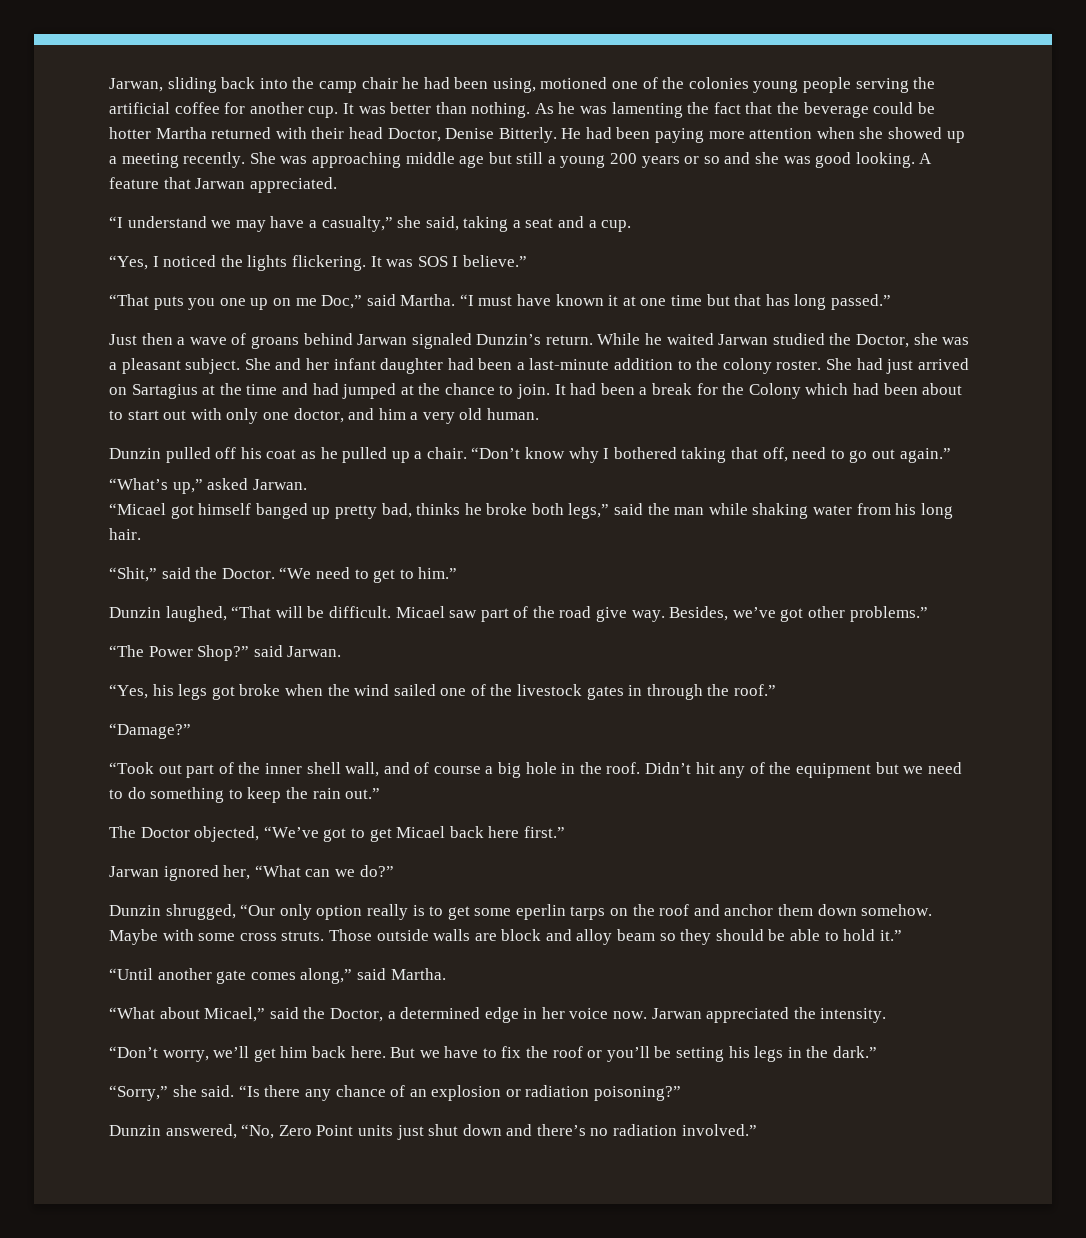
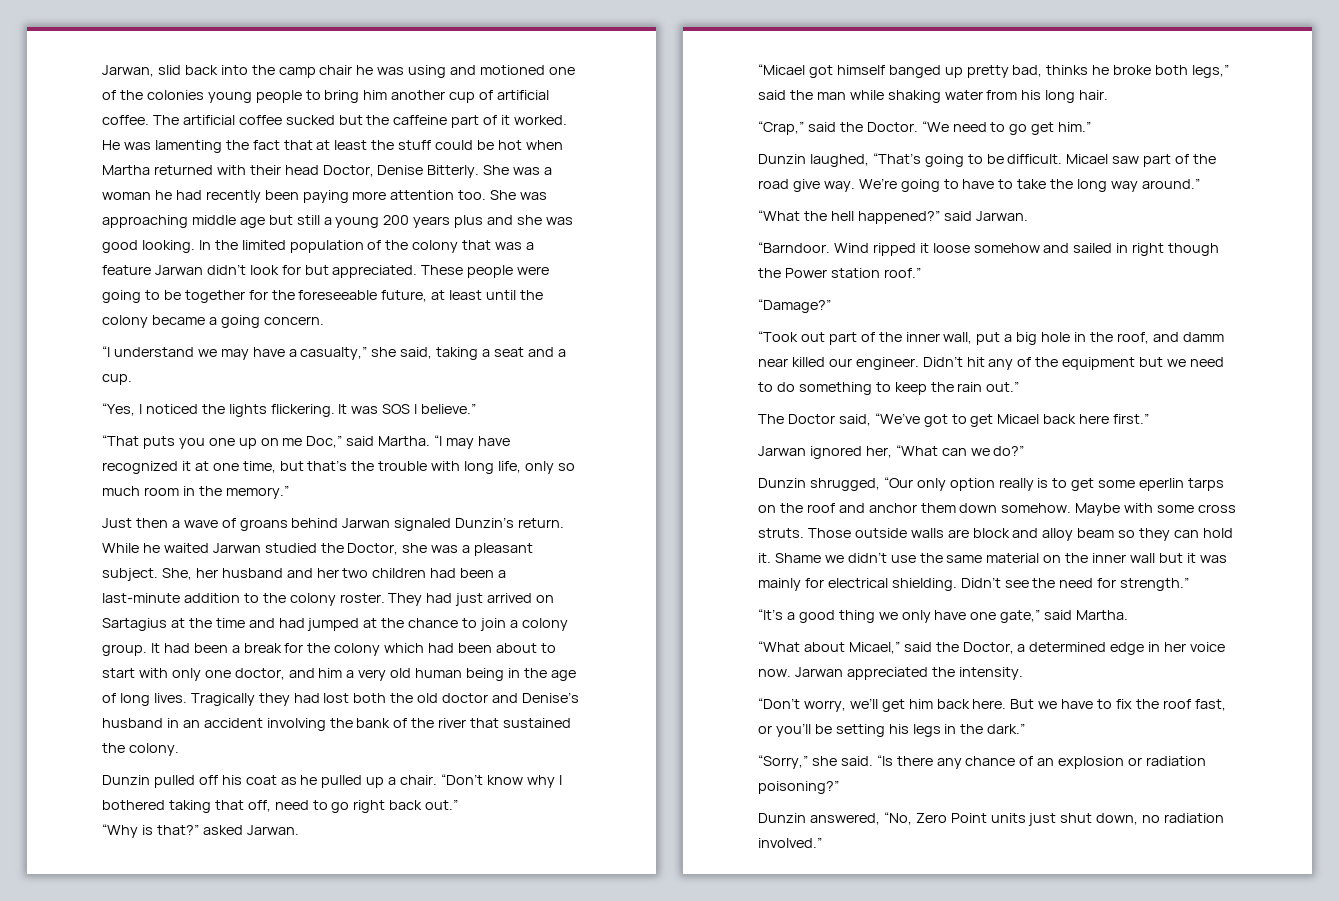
[167,77,217,93] sliding -> [157,65,181,75] slid
[423,77,536,93] had been using, -> [377,65,477,78] was using and
[855,77,936,93] [109,102,576,118] serving the artificial coffee for another cup. It was better than nothing. As he -> [305,90,550,103] [102,115,568,128] [102,140,120,150] to bring him another cup of artificial coffee. The artificial coffee sucked but the caffeine part of it worked. He
[777,102,935,118] [109,127,151,139] the beverage could be hotter -> [316,140,563,150] at least the stuff could be hot when
[561,127,965,143] [109,152,246,168] He had been paying more attention when she showed up a meeting recently. -> [483,165,553,175] [102,190,487,203] She was a woman he had recently been paying more attention too.
[684,156,720,164] or so -> [454,215,484,228] plus
[919,153,933,164] [109,177,337,193] A feature that Jarwan appreciated. -> [198,240,535,253] [102,264,550,278] [102,290,544,303] [102,315,324,328] In the limited population of the colony that was a feature Jarwan didn’t look for but appreciated. These people were going to be together for the foreseeable future, at least until the colony became a going concern.
[478,294,891,310] must have known it at one time but that has long passed.” -> [446,436,510,449] [102,460,575,474] [102,485,289,499] may have recognized it at one time, but that’s the trouble with long life, only so much room in the memory.”
[244,358,444,374] She and her infant daughter -> [161,568,427,580] She, her husband and her two children
[826,358,853,370] She -> [388,593,423,606] They
[517,384,551,399] join. -> [480,618,568,631] [102,644,147,656] join a colony group.
[748,383,801,399] Colony -> [334,643,381,656] colony
[163,410,187,420] out -> (135, 673) none
[487,408,540,420] human. -> [415,668,576,681] [102,692,579,706] [102,718,572,731] [102,743,179,756] human being in the age of long lives. Tragically they had lost both the old doctor and Denise’s husband in an accident involving the bank of the river that sustained the colony.
[871,448,951,463] [109,478,203,494] out again.” // “What’s up,” -> [353,799,459,813] [102,824,199,838] right back out.” // “Why is that?”
[109,567,157,582] “Shit,” -> [758,121,804,135] “Crap,”
[373,569,414,583] get to -> [1009,122,1055,135] go get
[231,606,303,618] “That will -> [872,153,983,167] “That’s going to
[669,606,928,622] [109,645,342,661] [109,684,730,700] Besides, we’ve got other problems.” // “The Power Shop?” said Jarwan. // “Yes, his legs got broke when the wind sailed one of the livestock gates in through the -> [858,178,1200,192] [758,210,1028,224] [758,242,1220,256] [758,268,880,278] We’re going to have to take the long way around.” // “What the hell happened?” said Jarwan. // “Barndoor. Wind ripped it loose somehow and sailed in right though the Power station
[306,762,481,777] shell wall, and of course -> [943,332,1001,345] wall, put
[606,762,641,774] roof. -> [1116,332,1224,344] [758,357,919,370] roof, and damm near killed our engineer.
[194,826,260,842] objected, -> [838,414,871,426] said,
[715,929,902,941] [109,968,353,984] should be able to hold it.” // “Until another gate comes along,” -> [1174,528,1233,538] [758,552,1227,563] [758,577,1190,591] [758,609,1041,623] can hold it. Shame we didn’t use the same material on the inner wall but it was mainly for electrical shielding. Didn’t see the need for strength.” // “It’s a good thing we only have one gate,”
(583, 1052) none -> [1194,699,1226,711] fast,
[462,1124,586,1136] down and there’s -> [1096,813,1139,825] down,

